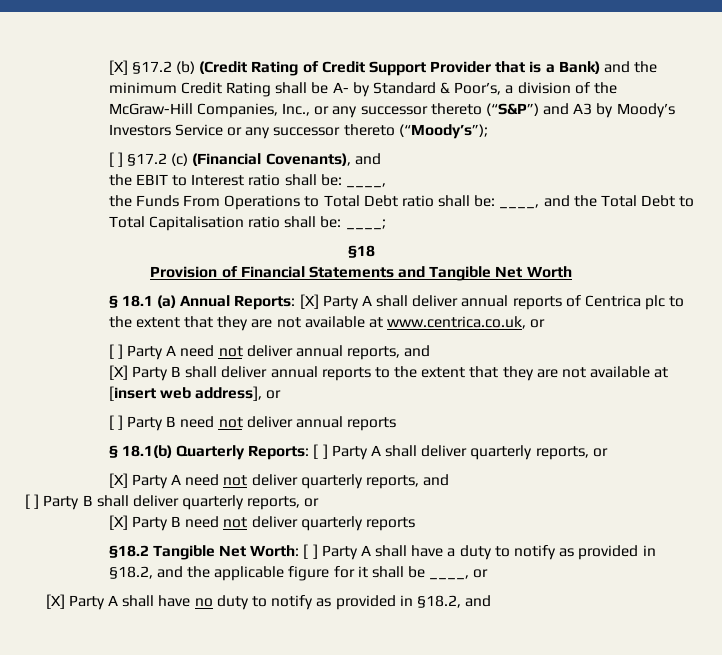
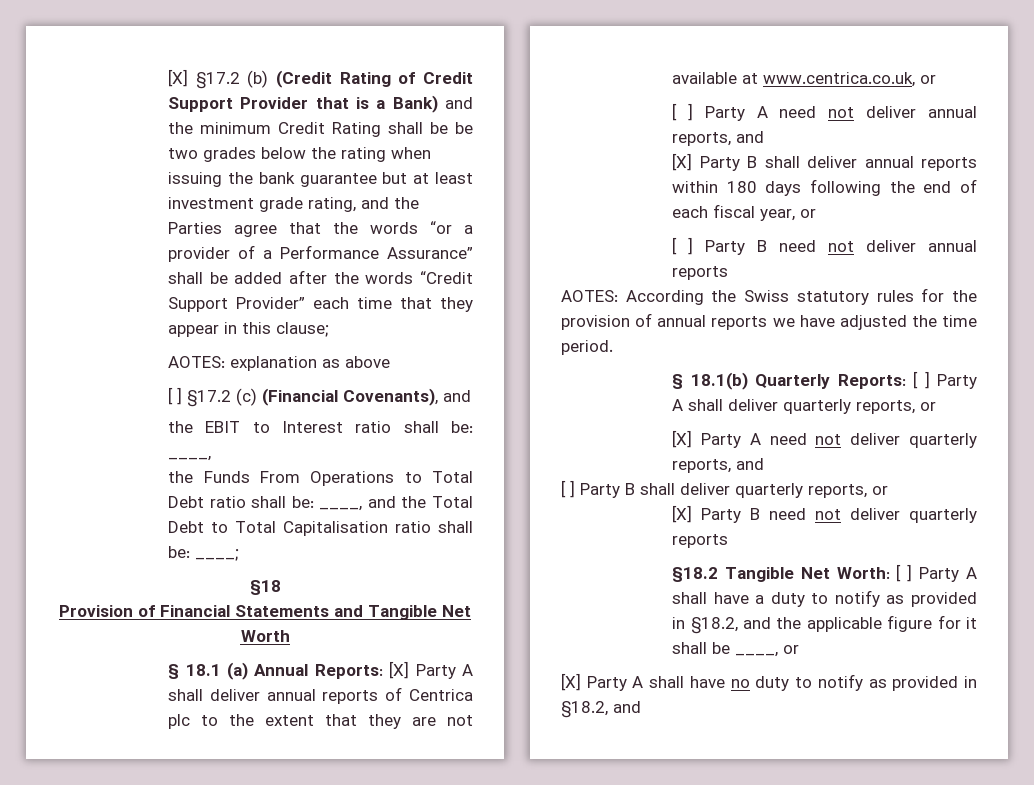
[332,82,617,97] [108,103,675,118] [108,124,488,139] A- by Standard & Poor’s, a division of the McGraw-Hill Companies, Inc., or any successor thereto (“S&P”) and A3 by Moody’s Investors Service or any successor thereto (“Moody’s”); -> [455,122,473,134] [168,147,432,162] [168,172,473,187] [168,197,420,212] [168,221,473,237] [168,245,473,262] [168,270,473,284] [168,297,474,312] [168,322,330,337] [168,356,391,371] be two grades below the rating when issuing the bank guarantee but at least investment grade rating, and the Parties agree that the words “or a provider of a Performance Assurance” shall be added after the words “Credit Support Provider” each time that they appear in this clause; // AOTES: explanation as above
[374,366,669,381] [108,386,262,401] to the extent that they are not available at [insert web address], -> [672,179,977,196] [672,204,796,221] within 180 days following the end of each fiscal year,
(397, 424) none -> [561,288,977,305] [561,313,977,330] [561,340,613,355] // AOTES: According the Swiss statutory rules for the provision of annual reports we have adjusted the time period.

